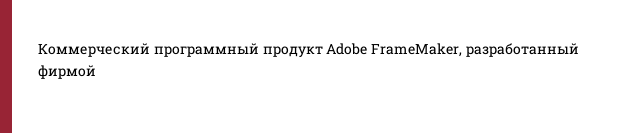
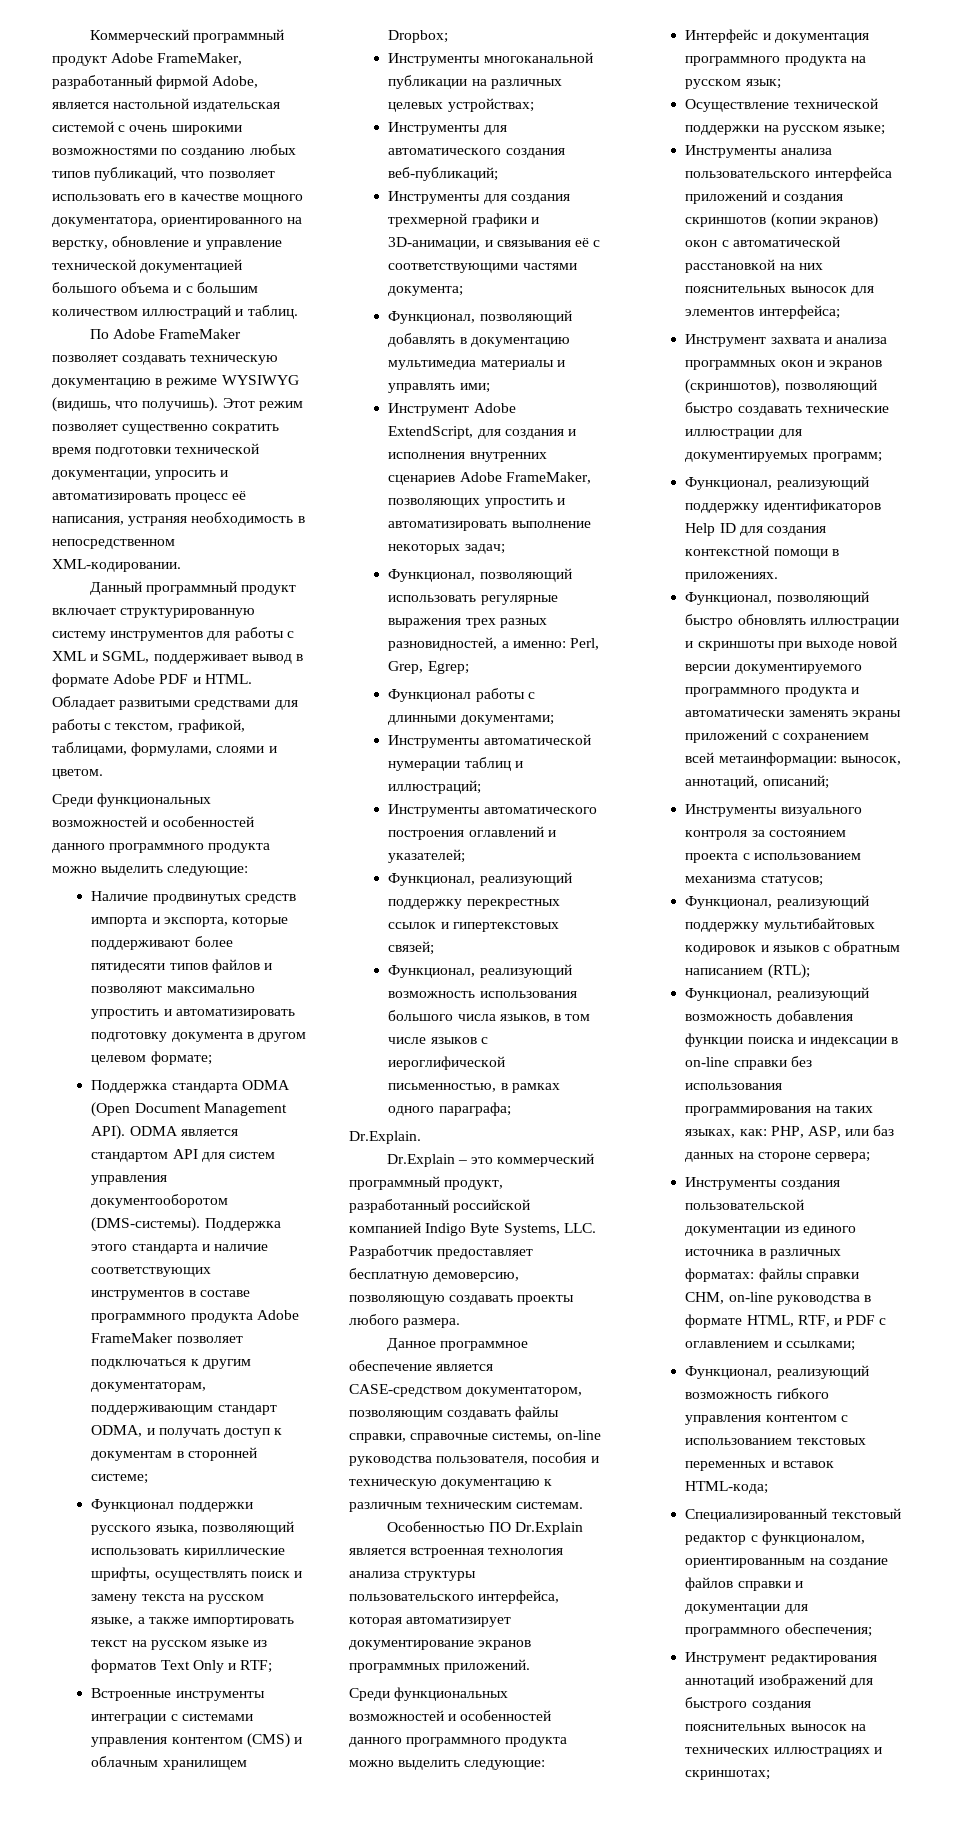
(96, 72) none -> [212,76,259,88] [52,98,281,112] [52,121,242,135] [52,144,296,158] [52,167,275,181] [52,194,303,204] [52,217,303,227] [52,236,282,250] [52,259,243,273] [52,282,258,293] [52,305,298,319] [89,329,242,339] [52,355,279,365] [52,375,299,388] [52,397,303,412] [52,424,280,434] [52,443,260,457] [52,470,229,480] [52,491,247,503] [52,512,305,526] [52,539,175,549] [52,559,181,572] [89,581,297,595] [52,608,256,618] [52,627,294,641] [52,651,303,664] [52,673,252,687] [52,696,298,710] [52,719,245,733] [52,742,277,756] [52,769,103,779] [52,793,212,807] [52,816,255,827] [52,843,271,853] [52,866,249,876] [91,891,296,904] [91,917,288,927] [91,936,233,950] [91,959,272,973] [91,986,255,993] [91,1009,295,1019] [91,1032,306,1042] [91,1051,212,1065] [91,1080,290,1093] [91,1102,287,1117] [91,1125,238,1140] [91,1149,275,1162] [91,1175,168,1185] [91,1194,229,1208] [91,1217,281,1232] [91,1244,268,1254] [91,1267,212,1277] [91,1290,250,1300] [91,1310,299,1323] [91,1333,243,1343] [91,1359,251,1369] [91,1382,207,1392] [91,1405,277,1415] [91,1425,283,1438] [91,1447,257,1461] [91,1474,149,1484] [91,1499,253,1512] [91,1521,294,1535] [91,1548,285,1558] [91,1567,302,1581] [91,1594,264,1604] [91,1617,294,1627] [91,1640,268,1650] [91,1659,273,1673] [91,1688,265,1701] [91,1714,253,1724] [91,1733,302,1748] [91,1756,247,1770] [388,30,449,43] [388,52,593,66] [388,75,562,89] [388,98,534,112] [388,122,507,135] [388,148,565,158] [388,167,499,181] [388,191,570,204] [388,213,539,227] [388,237,601,250] [388,263,577,273] [388,286,464,296] [388,310,572,324] [388,333,570,347] [388,360,565,370] [388,383,490,393] [388,403,516,416] [388,426,576,439] [388,452,547,462] [388,472,591,485] [388,498,565,508] [388,521,591,531] [388,544,505,554] [388,568,572,582] [388,595,558,605] [388,618,547,628] [388,637,599,651] [388,661,469,674] [388,688,535,702] [388,715,554,725] [388,734,591,748] [388,757,523,771] [388,780,482,794] [388,804,597,817] [388,826,556,840] [388,849,466,863] [388,872,572,886] [388,899,560,909] [388,922,559,932] [388,941,435,955] [388,964,572,978] [388,991,577,998] [388,1010,591,1023] [388,1037,488,1044] [388,1056,506,1070] [388,1083,560,1093] [388,1102,511,1116] [349,1131,421,1144] [386,1153,595,1167] [349,1176,504,1190] [349,1199,531,1213] [349,1222,596,1236] [349,1245,534,1259] [349,1268,520,1282] [349,1295,575,1305] [349,1314,461,1328] [386,1338,529,1351] [349,1360,494,1371] [349,1384,583,1397] [349,1406,560,1420] [349,1430,601,1443] [349,1452,599,1466] [349,1479,553,1489] [349,1502,584,1512] [386,1521,584,1535] [349,1548,564,1558] [349,1571,477,1581] [349,1590,560,1604] [349,1617,512,1627] [349,1640,532,1650] [349,1659,531,1673] [349,1687,509,1701] [349,1710,552,1721] [349,1737,568,1747] [349,1760,546,1770] [685,29,869,43] [685,56,866,66] [685,79,781,89] [685,98,878,112] [685,125,885,135] [685,145,832,158] [685,167,892,181] [685,190,843,204] [685,213,878,228] [685,236,840,247] [685,259,823,273] [685,286,874,296] [685,305,840,319] [685,334,887,347] [685,360,882,370] [685,379,877,394] [685,402,889,416] [685,429,802,439] [685,452,882,462] [685,476,869,490] [685,499,881,513] [685,523,826,536] [685,545,839,559] [685,572,779,582] [685,591,869,605] [685,614,899,628] [685,637,898,651] [685,664,862,674] [685,687,859,697] [685,710,901,720] [685,729,869,743] [685,752,901,766] [685,775,829,789] [685,804,862,817] [685,830,846,840] [685,853,861,863] [685,876,823,886] [685,895,869,909] [685,918,875,932] [685,941,901,955] [685,964,810,979] [685,987,869,1001] [685,1010,853,1024] [685,1033,899,1047] [685,1056,812,1070] [685,1083,783,1090] [685,1106,873,1116] [685,1125,895,1138] [685,1152,870,1162] [685,1177,840,1190] [685,1199,805,1210] [685,1226,856,1236] [685,1249,841,1259] [685,1268,859,1282] [685,1292,871,1305] [685,1314,887,1328] [685,1341,855,1351] [685,1365,869,1379] [685,1388,829,1399] [685,1415,848,1425] [685,1438,866,1445] [685,1461,834,1471] [685,1481,769,1494] [685,1508,901,1522] [685,1531,865,1545] [685,1558,888,1568] [685,1577,803,1591] [685,1604,808,1614] [685,1623,872,1637] [685,1652,877,1665] [685,1674,873,1688] [685,1697,811,1711] [685,1724,866,1731] [685,1747,882,1757] [685,1770,771,1780] Adobe, является настольной издательская системой с очень широкими возможностями по созданию любых типов публикаций, что позволяет использовать его в качестве мощного документатора, ориентированного на верстку, обновление и управление технической документацией большого объема и с большим количеством иллюстраций и таблиц. // По Adobe FrameMaker позволяет создавать техническую документацию в режиме WYSIWYG (видишь, что получишь). Этот режим позволяет существенно сократить время подготовки технической документации, упросить и автоматизировать процесс её написания, устраняя необходимость в непосредственном XML-кодировании. // Данный программный продукт включает структурированную систему инструментов для работы с XML и SGML, поддерживает вывод в формате Adobe PDF и HTML. Обладает развитыми средствами для работы с текстом, графикой, таблицами, формулами, слоями и цветом. // Среди функциональных возможностей и особенностей данного программного продукта можно выделить следующие: // Наличие продвинутых средств импорта и экспорта, которые поддерживают более пятидесяти типов файлов и позволяют максимально упростить и автоматизировать подготовку документа в другом целевом формате; // Поддержка стандарта ODMA (Open Document Management API). ODMA является стандартом API для систем управления документооборотом (DMS-системы). Поддержка этого стандарта и наличие соответствующих инструментов в составе программного продукта Adobe FrameMaker позволяет подключаться к другим документаторам, поддерживающим стандарт ODMA, и получать доступ к документам в сторонней системе; // Функционал поддержки русского языка, позволяющий использовать кириллические шрифты, осуществлять поиск и замену текста на русском языке, а также импортировать текст на русском языке из форматов Text Only и RTF; // Встроенные инструменты интеграции с системами управления контентом (CMS) и облачным хранилищем Dropbox; // Инструменты многоканальной публикации на различных целевых устройствах; // Инструменты для автоматического создания веб-публикаций; // Инструменты для создания трехмерной графики и 3D-анимации, и связывания её с соответствующими частями документа; // Функционал, позволяющий добавлять в документацию мультимедиа материалы и управлять ими; // Инструмент Adobe ExtendScript, для создания и исполнения внутренних сценариев Adobe FrameMaker, позволяющих упростить и автоматизировать выполнение некоторых задач; // Функционал, позволяющий использовать регулярные выражения трех разных разновидностей, а именно: Perl, Grep, Egrep; // Функционал работы с длинными документами; // Инструменты автоматической нумерации таблиц и иллюстраций; // Инструменты автоматического построения оглавлений и указателей; // Функционал, реализующий поддержку перекрестных ссылок и гипертекстовых связей; // Функционал, реализующий возможность использования большого числа языков, в том числе языков с иероглифической письменностью, в рамках одного параграфа; // Dr.Explain. // Dr.Explain – это коммерческий программный продукт, разработанный российской компанией Indigo Byte Systems, LLC. Разработчик предоставляет бесплатную демоверсию, позволяющую создавать проекты любого размера. // Данное программное обеспечение является CASE-средством документатором, позволяющим создавать файлы справки, справочные системы, on-line руководства пользователя, пособия и техническую документацию к различным техническим системам. // Особенностью ПО Dr.Explain является встроенная технология анализа структуры пользовательского интерфейса, которая автоматизирует документирование экранов программных приложений. // Среди функциональных возможностей и особенностей данного программного продукта можно выделить следующие: // Интерфейс и документация программного продукта на русском язык; // Осуществление технической поддержки на русском языке; // Инструменты анализа пользовательского интерфейса приложений и создания скриншотов (копии экранов) окон с автоматической расстановкой на них пояснительных выносок для элементов интерфейса; // Инструмент захвата и анализа программных окон и экранов (скриншотов), позволяющий быстро создавать технические иллюстрации для документируемых программ; // Функционал, реализующий поддержку идентификаторов Help ID для создания контекстной помощи в приложениях. // Функционал, позволяющий быстро обновлять иллюстрации и скриншоты при выходе новой версии документируемого программного продукта и автоматически заменять экраны приложений с сохранением всей метаинформации: выносок, аннотаций, описаний; // Инструменты визуального контроля за состоянием проекта с использованием механизма статусов; // Функционал, реализующий поддержку мультибайтовых кодировок и языков с обратным написанием (RTL); // Функционал, реализующий возможность добавления функции поиска и индексации в on-line справки без использования программирования на таких языках, как: PHP, ASP, или баз данных на стороне сервера; // Инструменты создания пользовательской документации из единого источника в различных форматах: файлы справки CHM, on-line руководства в формате HTML, RTF, и PDF с оглавлением и ссылками; // Функционал, реализующий возможность гибкого управления контентом с использованием текстовых переменных и вставок HTML-кода; // Специализированный текстовый редактор с функционалом, ориентированным на создание файлов справки и документации для программного обеспечения; // Инструмент редактирования аннотаций изображений для быстрого создания пояснительных выносок на технических иллюстрациях и скриншотах;

